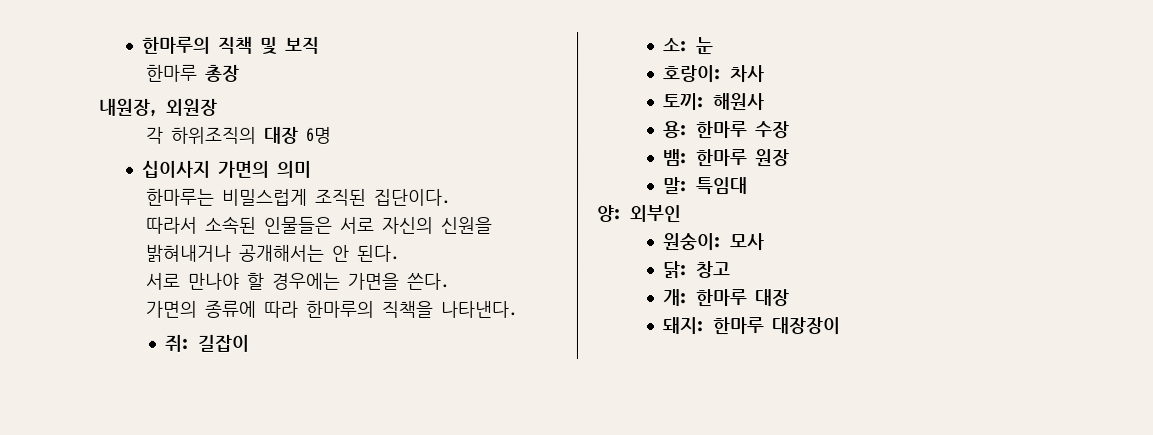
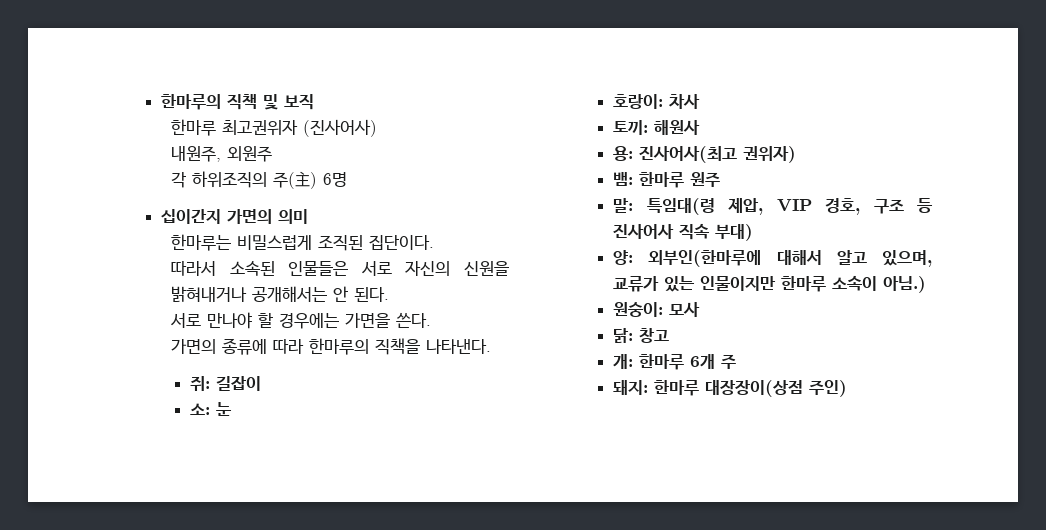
[204,64,240,82] [99,98,218,117] 총장 // 내원장, 외원장 -> [222,119,378,137] [171,146,273,162] 최고권위자 (진사어사) // 내원주, 외원주
[263,126,299,144] 대장 -> [273,171,318,189] 주(主)
[142,160,212,178] 십이사지 -> [161,209,222,224] 십이간지
[696,121,791,139] 한마루 수장 -> [639,146,797,163] 진사어사(최고 권위자)
[755,149,791,167] 원장 -> [690,172,721,187] 원주
[696,177,749,195] [596,205,682,223] 특임대 // 양: 외부인 -> [646,198,933,215] [613,223,754,241] [613,250,932,267] [613,275,927,293] 특임대(령 제압, VIP 경호, 구조 등 진사어사 직속 부대) // 양: 외부인(한마루에 대해서 알고 있으며, 교류가 있는 인물이지만 한마루 소속이 아님.)
[754,289,790,307] 대장 -> [690,354,737,369] 6개 주
[771,317,841,335] 대장장이 -> [705,380,848,397] 대장장이(상점 주인)

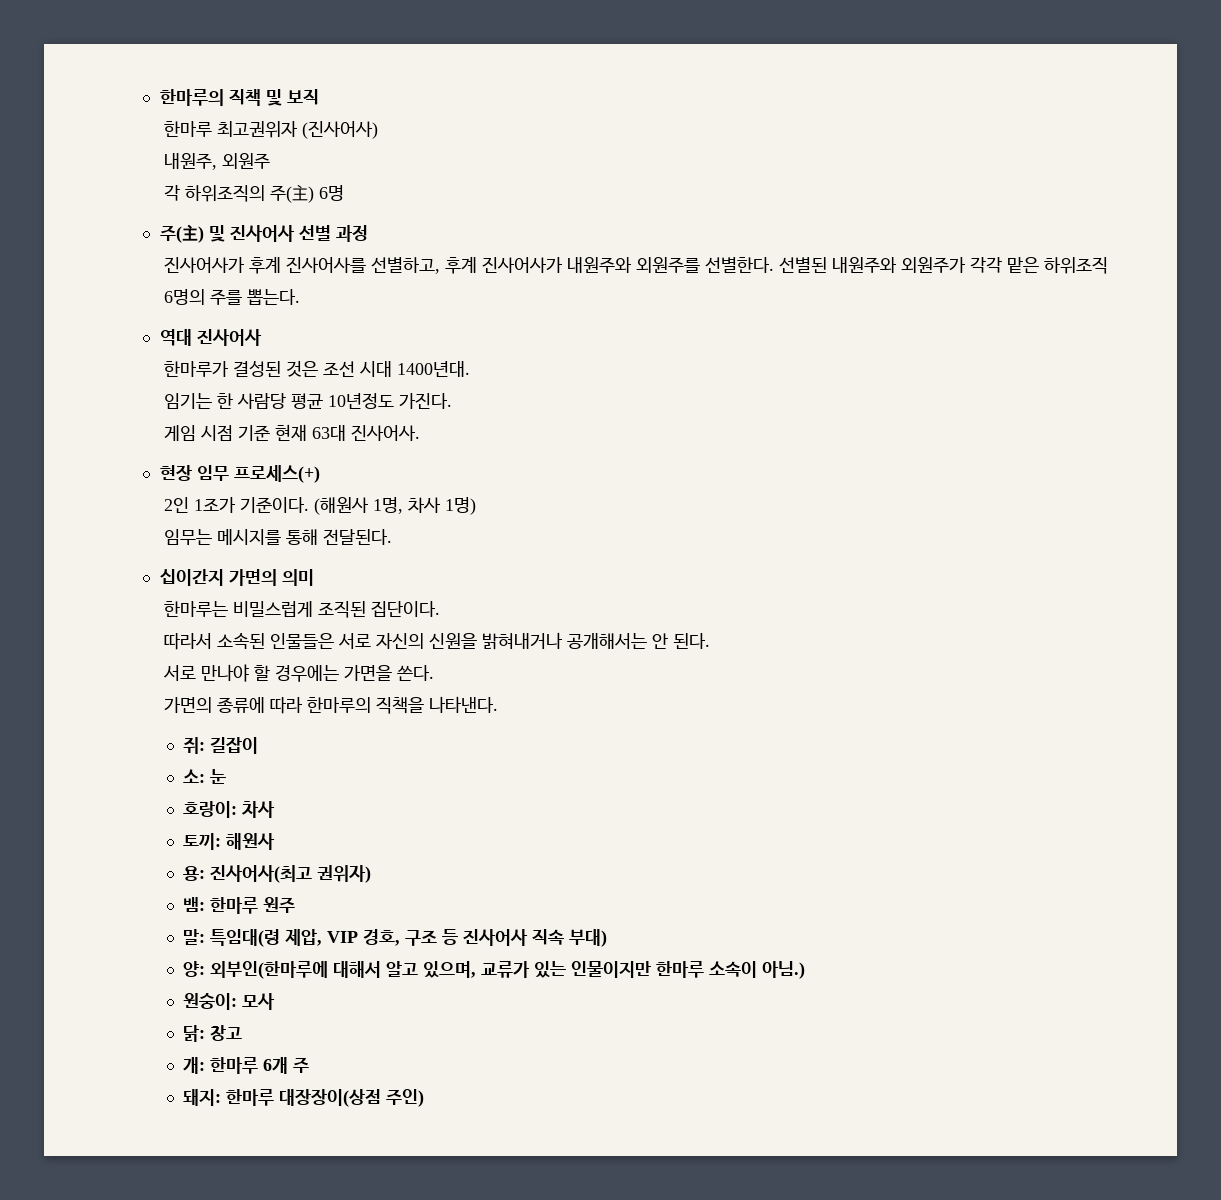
(348, 179) none -> [159,224,368,243] [163,256,1108,274] [163,289,300,305] [159,329,262,346] [163,361,470,377] [163,393,452,409] [163,424,420,441] [159,465,320,483] [163,497,476,515] [163,529,392,545] // 주(主) 및 진사어사 선별 과정 // 진사어사가 후계 진사어사를 선별하고, 후계 진사어사가 내원주와 외원주를 선별한다. 선별된 내원주와 외원주가 각각 맡은 하위조직 6명의 주를 뽑는다. // 역대 진사어사 // 한마루가 결성된 것은 조선 시대 1400년대. // 임기는 한 사람당 평균 10년정도 가진다. // 게임 시점 기준 현재 63대 진사어사. // 현장 임무 프로세스(+) // 2인 1조가 기준이다. (해원사 1명, 차사 1명) // 임무는 메시지를 통해 전달된다.

